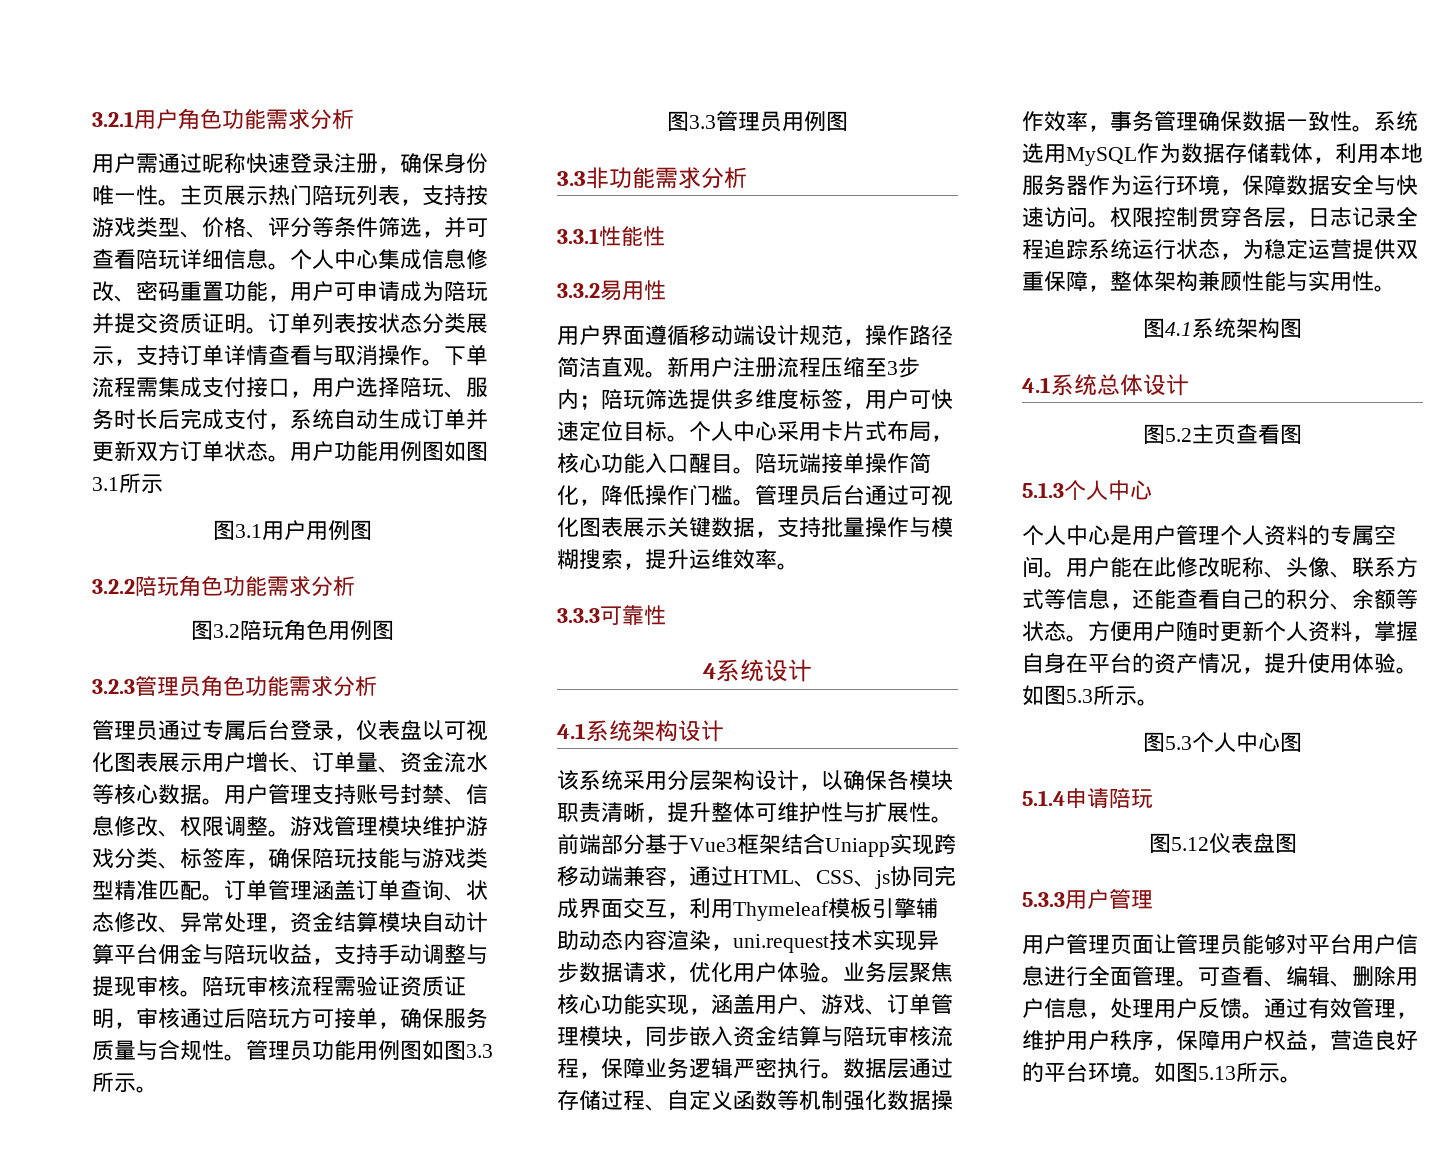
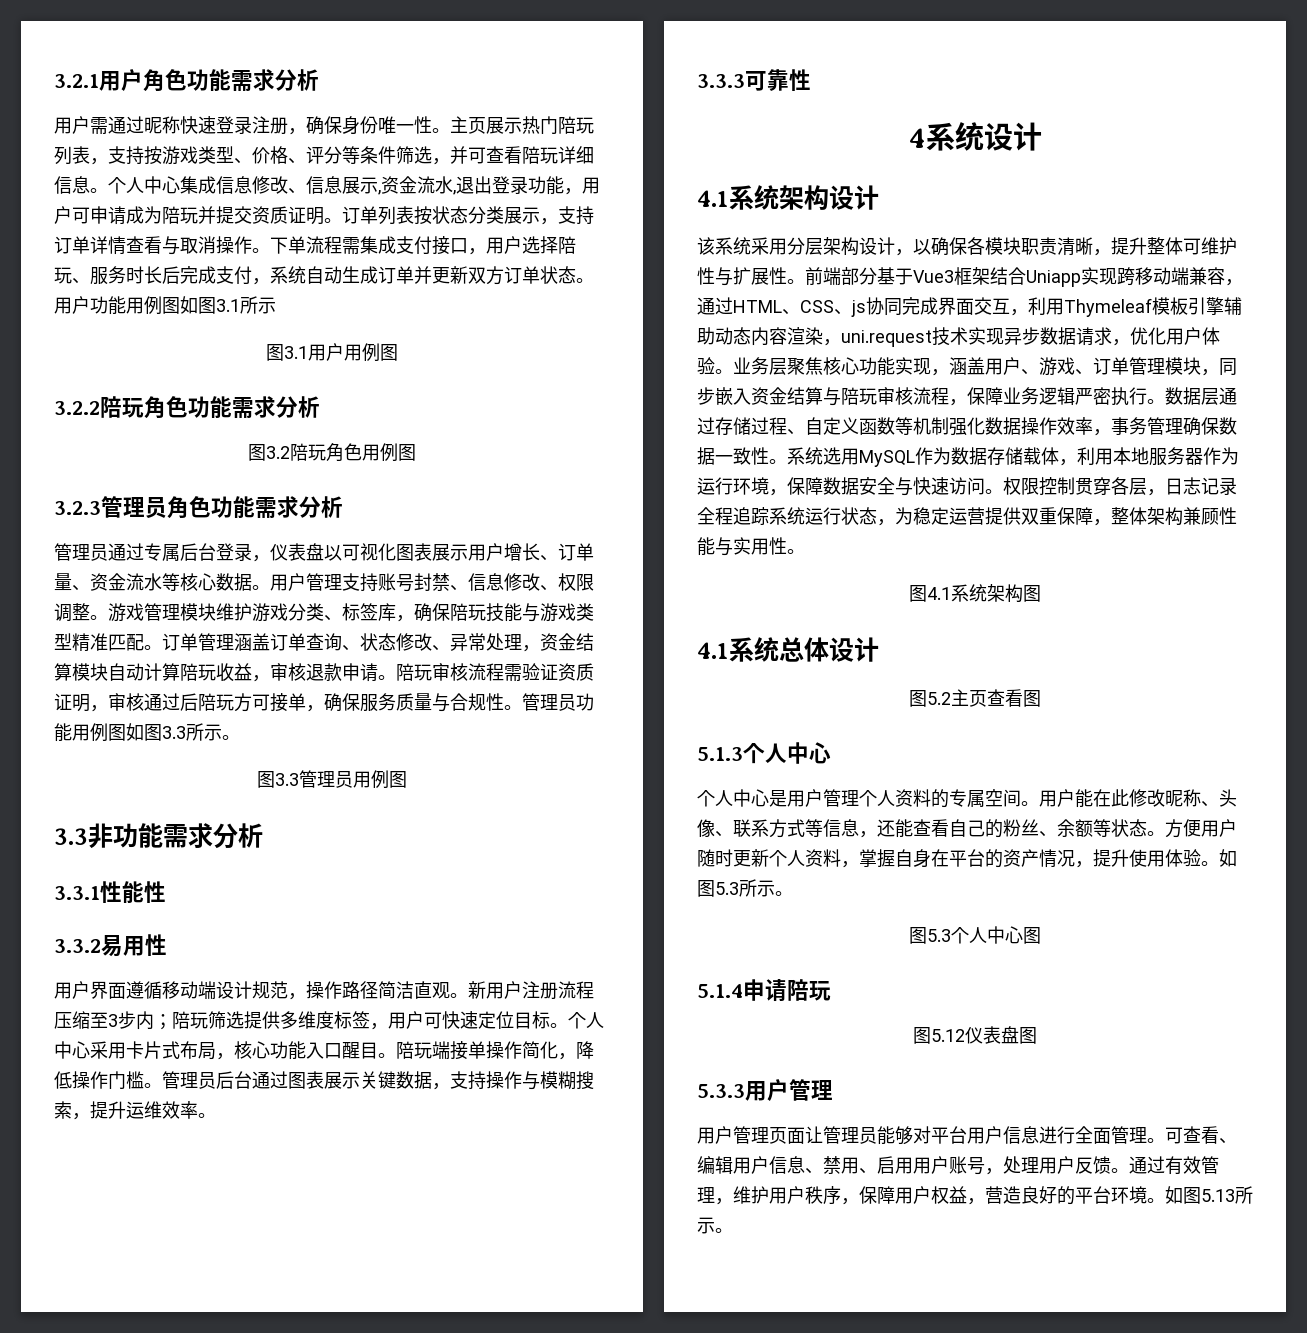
[136,281,224,302] 密码重置 -> [306,176,528,195] 信息展示,资金流水,退出登录
[114,943,488,965] [92,976,180,997] 平台佣金与陪玩收益，支持手动调整与提现审核 -> [180,663,378,682] 陪玩收益，审核退款申请
[909,485,953,506] [557,517,579,537] 可视化 -> (288, 1080) none
[821,517,865,537] 批量 -> (486, 1080) none
[1286,589,1330,610] 积分 -> [1003,819,1039,837] 粉丝
[1330,966,1418,987] [1022,997,1088,1018] 、删除用户信息 -> [733,1156,985,1175] 用户信息、禁用、启用用户账号

